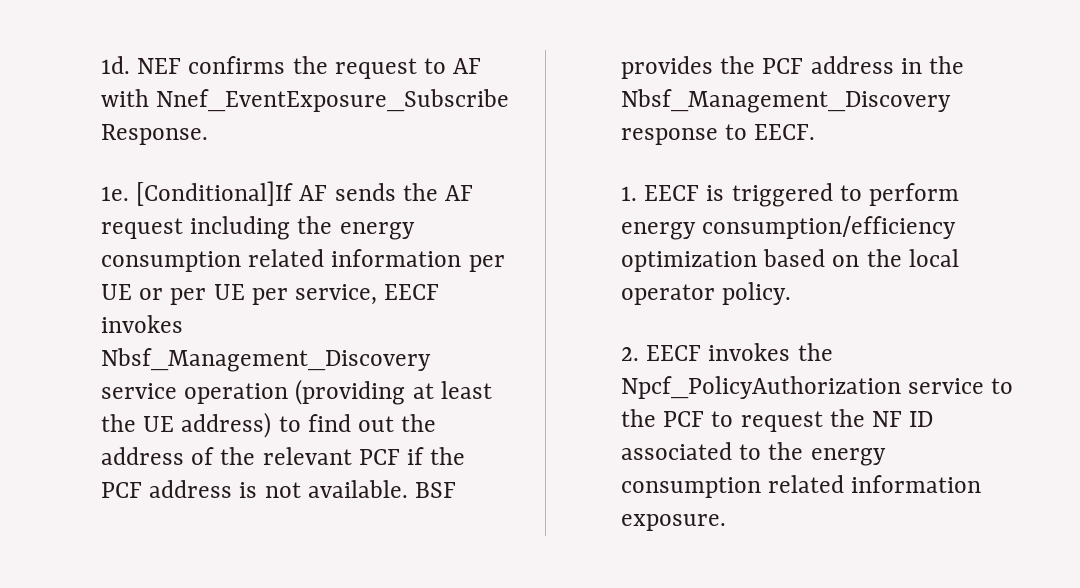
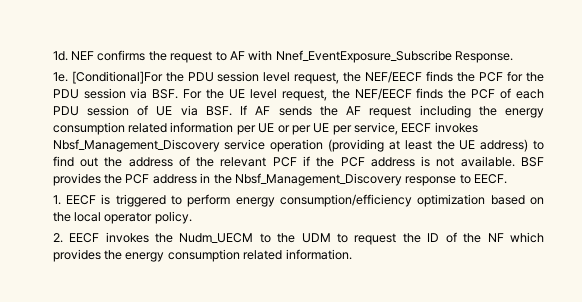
[136,181,294,206] [Conditional]If -> [71,71,544,84] [52,88,544,101] [52,105,248,116] [Conditional]For the PDU session level request, the NEF/EECF finds the PCF for the PDU session via BSF. For the UE level request, the NEF/EECF finds the PCF of each PDU session of UE via BSF. If
[621,376,1014,399] [621,409,705,427] Npcf_PolicyAuthorization service to the PCF -> [179,233,331,243] Nudm_UECM to the UDM
[871,411,934,427] [621,442,886,466] [621,475,982,498] [621,514,727,531] NF ID associated to the energy consumption related information exposure. -> [427,232,545,243] [52,249,352,262] ID of the NF which provides the energy consumption related information.

